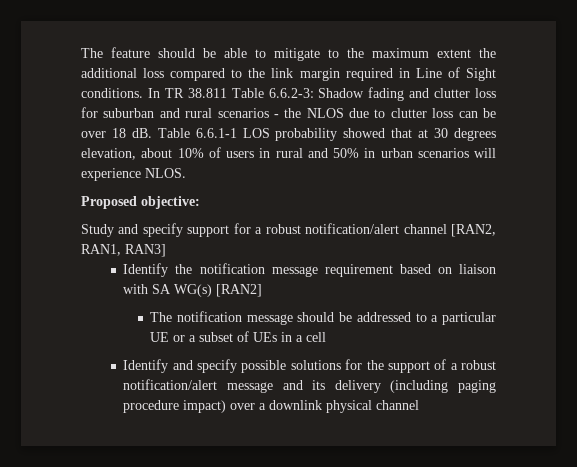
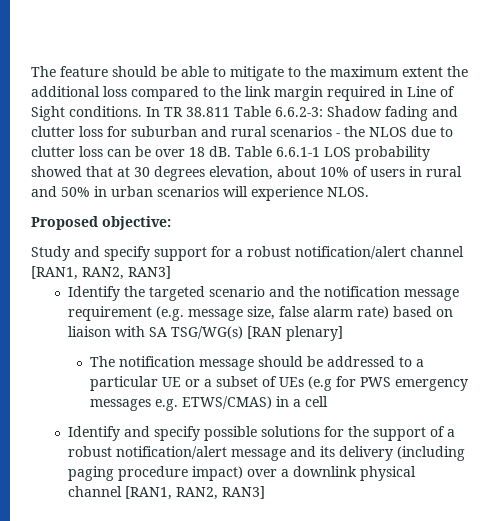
[451,224,497,237] [81,244,121,256] [RAN2, RAN1, -> [31,266,124,280] [RAN1, RAN2,
[199,263,393,277] notification message requirement -> [149,286,460,301] [68,306,390,321] targeted scenario and the notification message requirement (e.g. message size, false alarm rate)
[174,284,263,297] WG(s) [RAN2] -> [171,326,344,341] TSG/WG(s) [RAN plenary]
(278, 337) none -> [307,376,468,391] [89,396,272,411] (e.g for PWS emergency messages e.g. ETWS/CMAS)
(420, 405) none -> [125,486,266,500] [RAN1, RAN2, RAN3]

